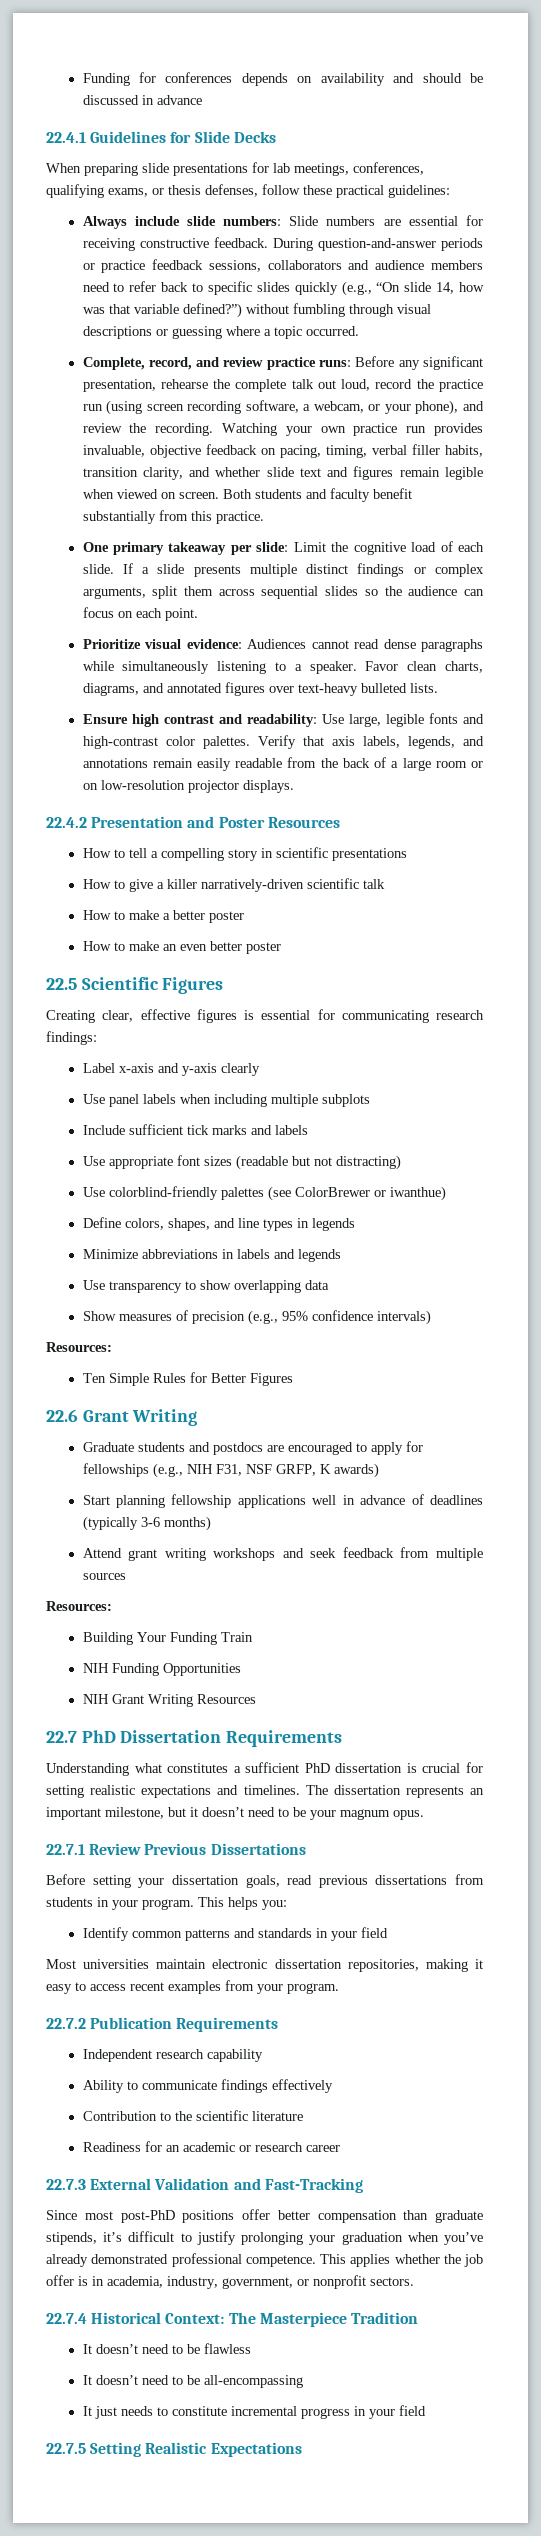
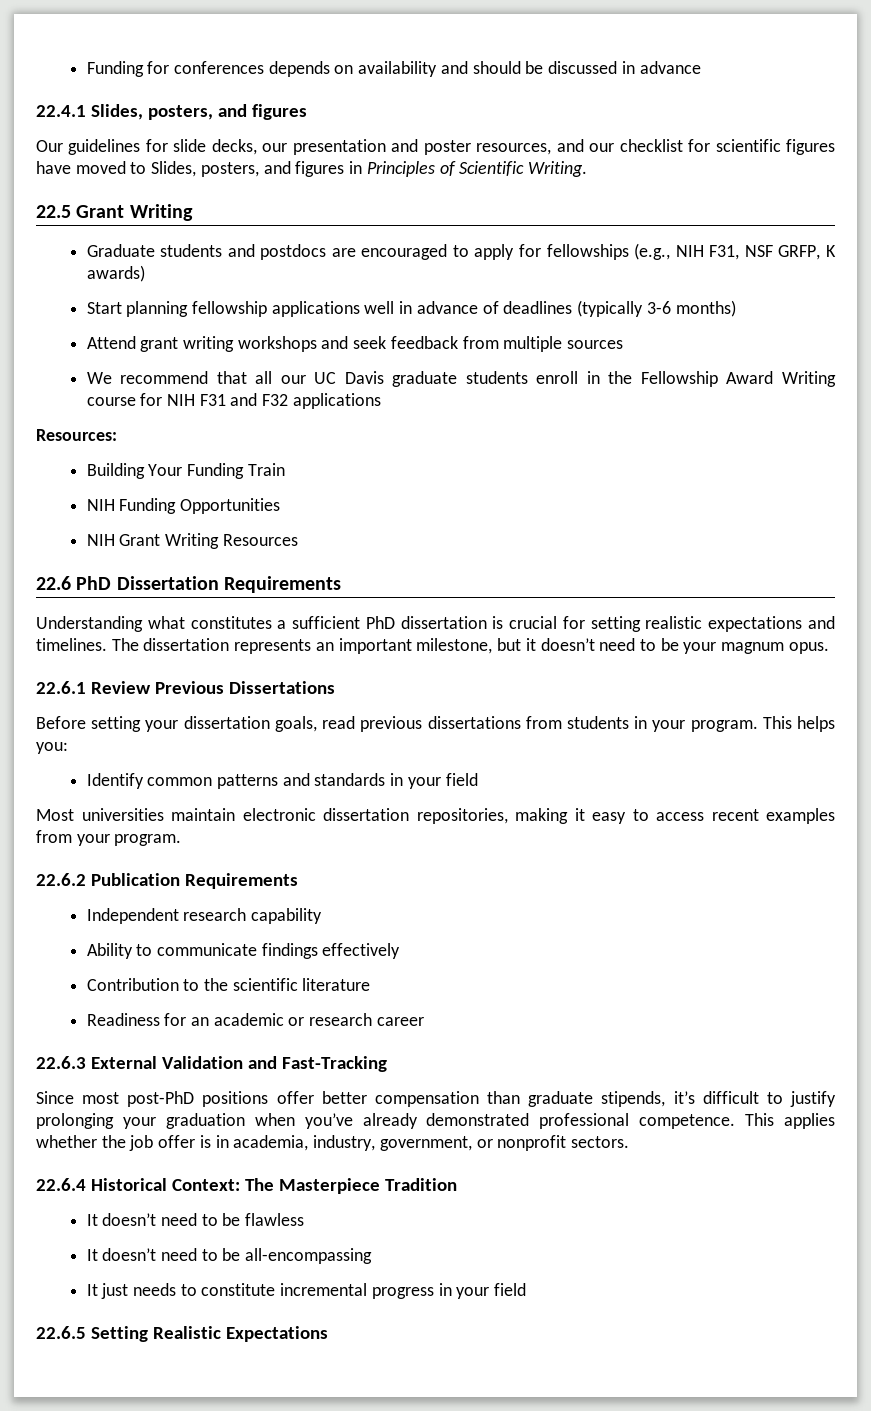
[90,131,276,143] [46,162,424,176] [46,184,450,198] [82,215,484,229] [82,237,483,251] [82,259,483,273] [82,281,484,296] [82,303,431,318] [82,326,359,339] [82,356,484,370] [82,379,483,392] [82,400,484,415] [82,423,484,436] [82,444,484,458] [82,466,483,480] [82,488,412,502] [82,510,264,524] [82,541,485,555] [82,563,484,577] [82,586,484,599] [82,607,198,621] [82,639,483,652] [82,661,484,674] [82,682,438,696] [82,713,485,727] [82,735,485,749] [82,757,483,771] [82,780,294,793] [46,816,340,828] [82,847,407,861] [82,878,385,892] [82,910,244,923] [82,941,281,954] [46,977,224,994] [46,1009,484,1023] [46,1031,97,1045] [82,1063,260,1076] [82,1094,370,1107] [82,1124,308,1135] [82,1155,401,1170] [82,1186,446,1201] [82,1217,355,1231] [82,1249,341,1262] [82,1280,329,1293] [82,1310,431,1325] [46,1342,112,1352] [82,1372,293,1386] [46,1409,78,1422] Guidelines for Slide Decks // When preparing slide presentations for lab meetings, conferences, qualifying exams, or thesis defenses, follow these practical guidelines: // Always include slide numbers: Slide numbers are essential for receiving constructive feedback. During question-and-answer periods or practice feedback sessions, collaborators and audience members need to refer back to specific slides quickly (e.g., “On slide 14, how was that variable defined?”) without fumbling through visual descriptions or guessing where a topic occurred. // Complete, record, and review practice runs: Before any significant presentation, rehearse the complete talk out loud, record the practice run (using screen recording software, a webcam, or your phone), and review the recording. Watching your own practice run provides invaluable, objective feedback on pacing, timing, verbal filler habits, transition clarity, and whether slide text and figures remain legible when viewed on screen. Both students and faculty benefit substantially from this practice. // One primary takeaway per slide: Limit the cognitive load of each slide. If a slide presents multiple distinct findings or complex arguments, split them across sequential slides so the audience can focus on each point. // Prioritize visual evidence: Audiences cannot read dense paragraphs while simultaneously listening to a speaker. Favor clean charts, diagrams, and annotated figures over text-heavy bulleted lists. // Ensure high contrast and readability: Use large, legible fonts and high-contrast color palettes. Verify that axis labels, legends, and annotations remain easily readable from the back of a large room or on low-resolution projector displays. // 22.4.2 Presentation and Poster Resources // How to tell a compelling story in scientific presentations // How to give a killer narratively-driven scientific talk // How to make a better poster // How to make an even better poster // 22.5 Scientific Figures // Creating clear, effective figures is essential for communicating research findings: // Label x-axis and y-axis clearly // Use panel labels when including multiple subplots // Include sufficient tick marks and labels // Use appropriate font sizes (readable but not distracting) // Use colorblind-friendly palettes (see ColorBrewer or iwanthue) // Define colors, shapes, and line types in legends // Minimize abbreviations in labels and legends // Use transparency to show overlapping data // Show measures of precision (e.g., 95% confidence intervals) // Resources: // Ten Simple Rules for Better Figures // 22.6 -> [90,104,307,120] [36,139,836,155] [36,161,587,177] [36,205,71,218] Slides, posters, and figures // Our guidelines for slide decks, our presentation and poster resources, and our checklist for scientific figures have moved to Slides, posters, and figures in Principles of Scientific Writing. // 22.5
(126, 1576) none -> [86,371,837,387] [86,393,381,409] // We recommend that all our UC Davis graduate students enroll in the Fellowship Award Writing course for NIH F31 and F32 applications
[46,1731,77,1743] 22.7 -> [36,576,71,590] 22.6
[46,1844,85,1855] 22.7.1 -> [36,681,86,694] 22.6.1
[46,2018,86,2029] 22.7.2 -> [36,873,86,886] 22.6.2
[46,2179,86,2190] 22.7.3 -> [36,1056,86,1069] 22.6.3
[46,2313,87,2324] 22.7.4 -> [36,1178,86,1191] 22.6.4
[46,2443,86,2454] 22.7.5 -> [36,1326,86,1339] 22.6.5

